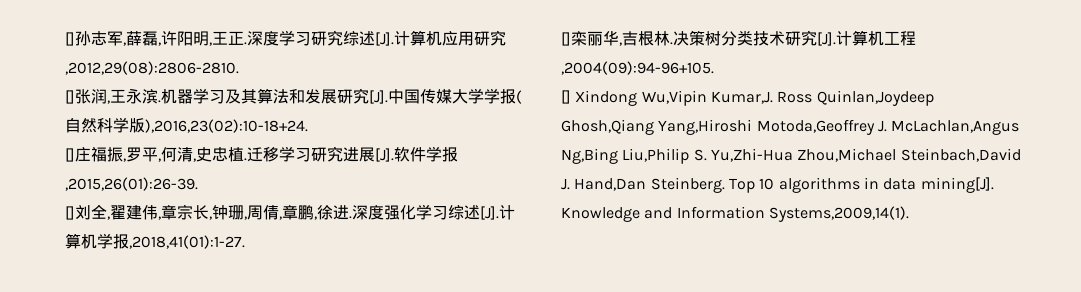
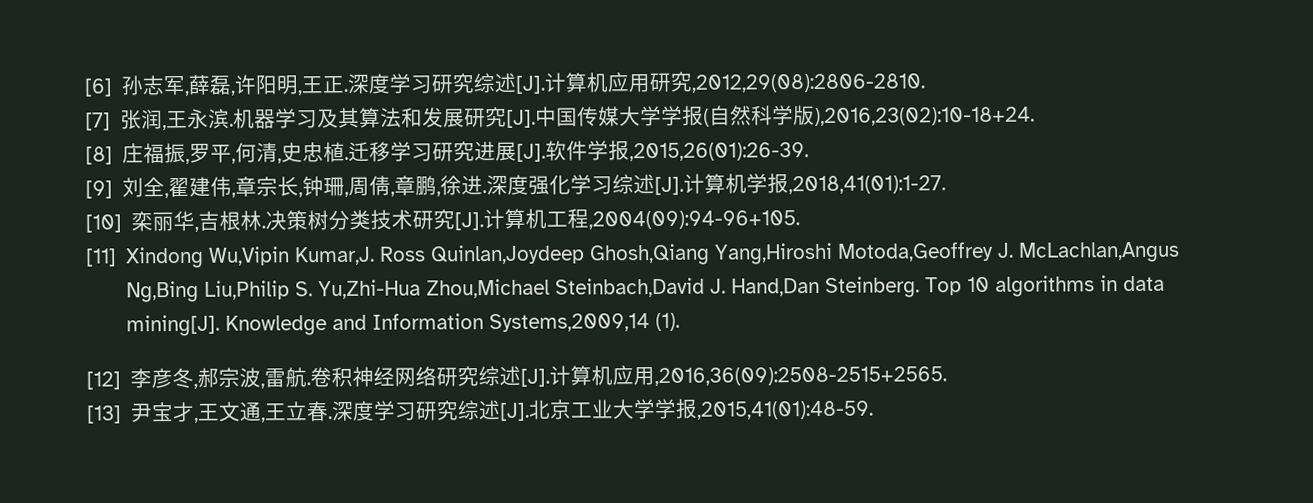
[65,32,75,46] [] -> [84,78,113,97] [6]
[65,90,75,104] [] -> [85,112,111,131] [7]
[65,148,75,162] [] -> [85,146,113,165] [8]
[65,206,75,220] [] -> [85,180,113,199] [9]
[561,32,571,46] [] -> [85,214,122,233] [10]
[561,90,571,104] [] -> [85,248,117,267] [11]
[768,206,909,222] Systems,2009,14(1). -> [489,312,681,333] [86,365,948,390] [86,398,875,424] Systems,2009,14 (1). // [12]李彦冬,郝宗波,雷航.卷积神经网络研究综述[J].计算机应用,2016,36(09):2508-2515+2565. // [13]尹宝才,王文通,王立春.深度学习研究综述[J].北京工业大学学报,2015,41(01):48-59.

